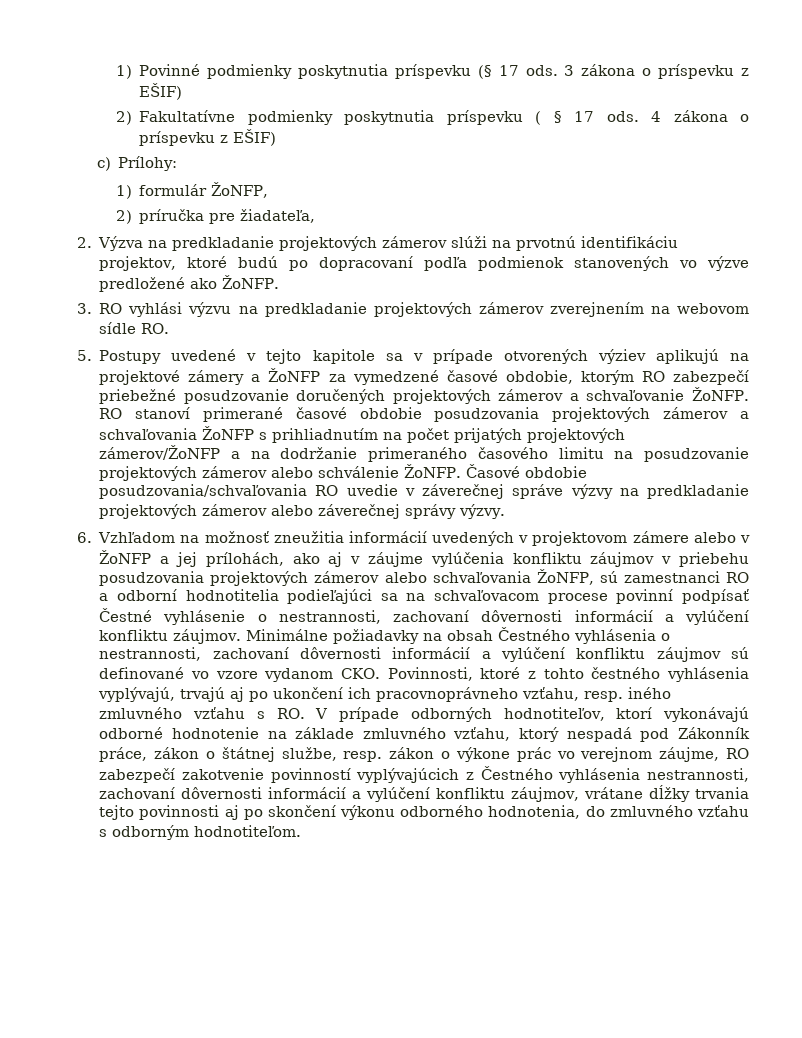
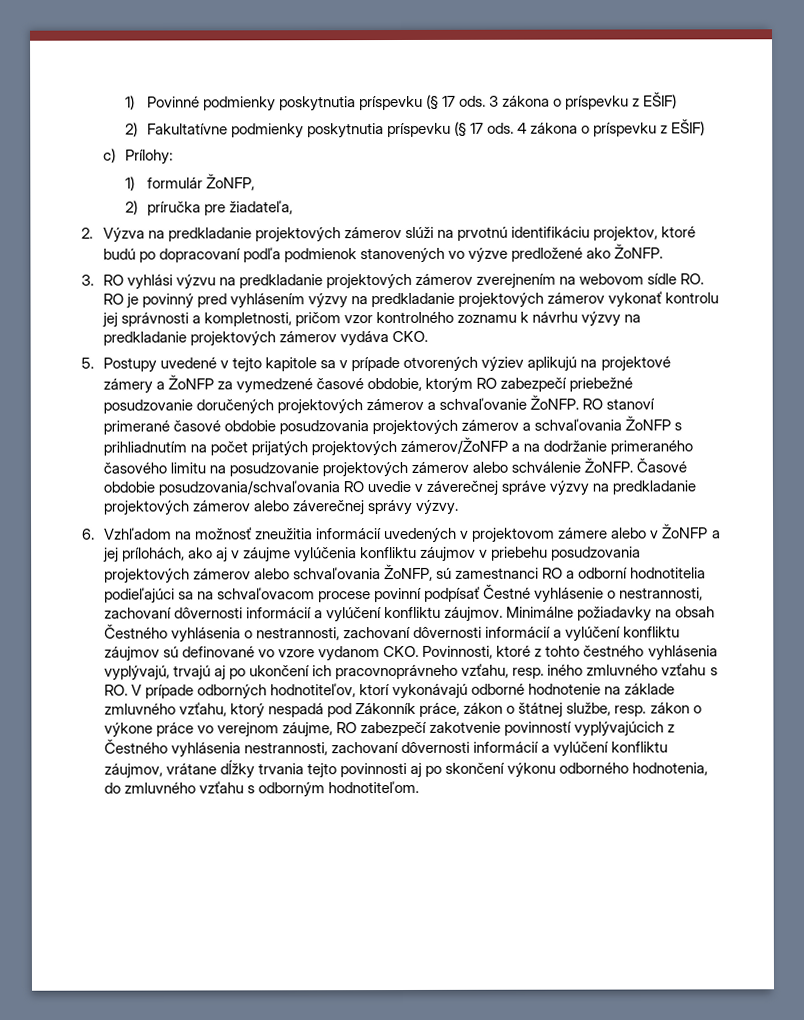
[535,111,562,125] ( § -> [453,121,467,137] (§
(170, 328) none -> [102,291,720,309] [101,311,642,328] [102,330,429,347] RO je povinný pred vyhlásením výzvy na predkladanie projektových zámerov vykonať kontrolu jej správnosti a kompletnosti, pričom vzor kontrolného zoznamu k návrhu výzvy na predkladanie projektových zámerov vydáva CKO.
[516,747,551,762] prác -> [155,722,194,737] práce

